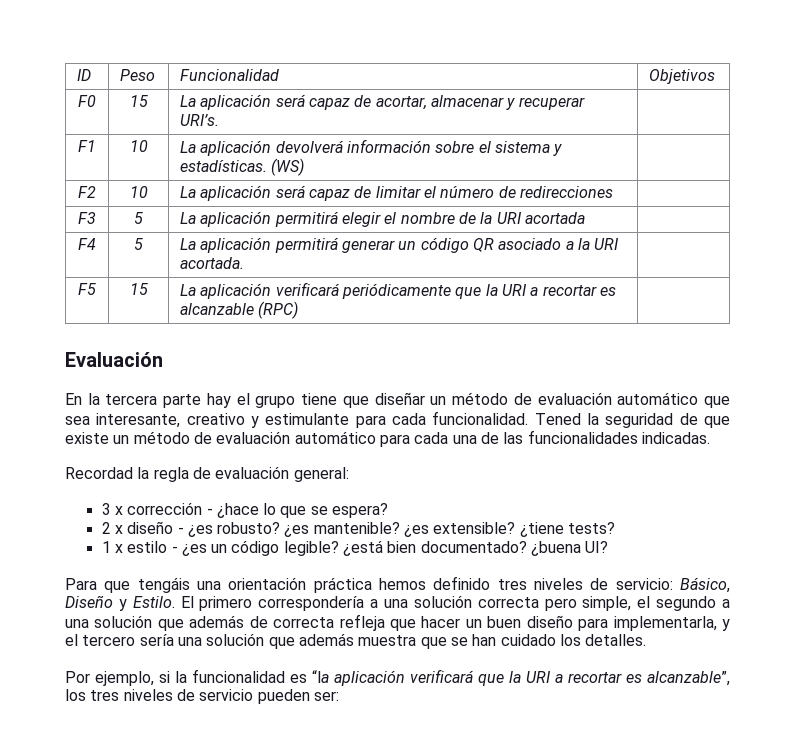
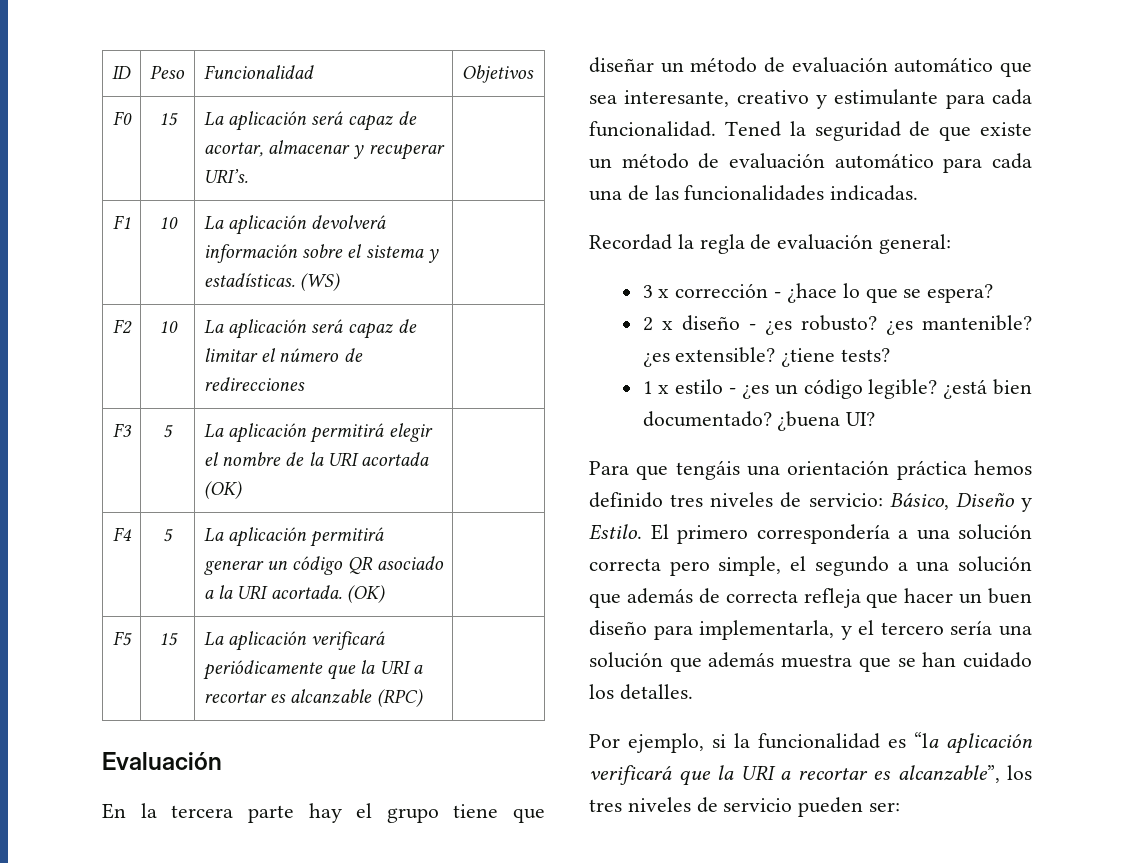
(585, 218) none -> [203,481,242,499] (OK)
(245, 263) none -> [346,585,385,603] (OK)

